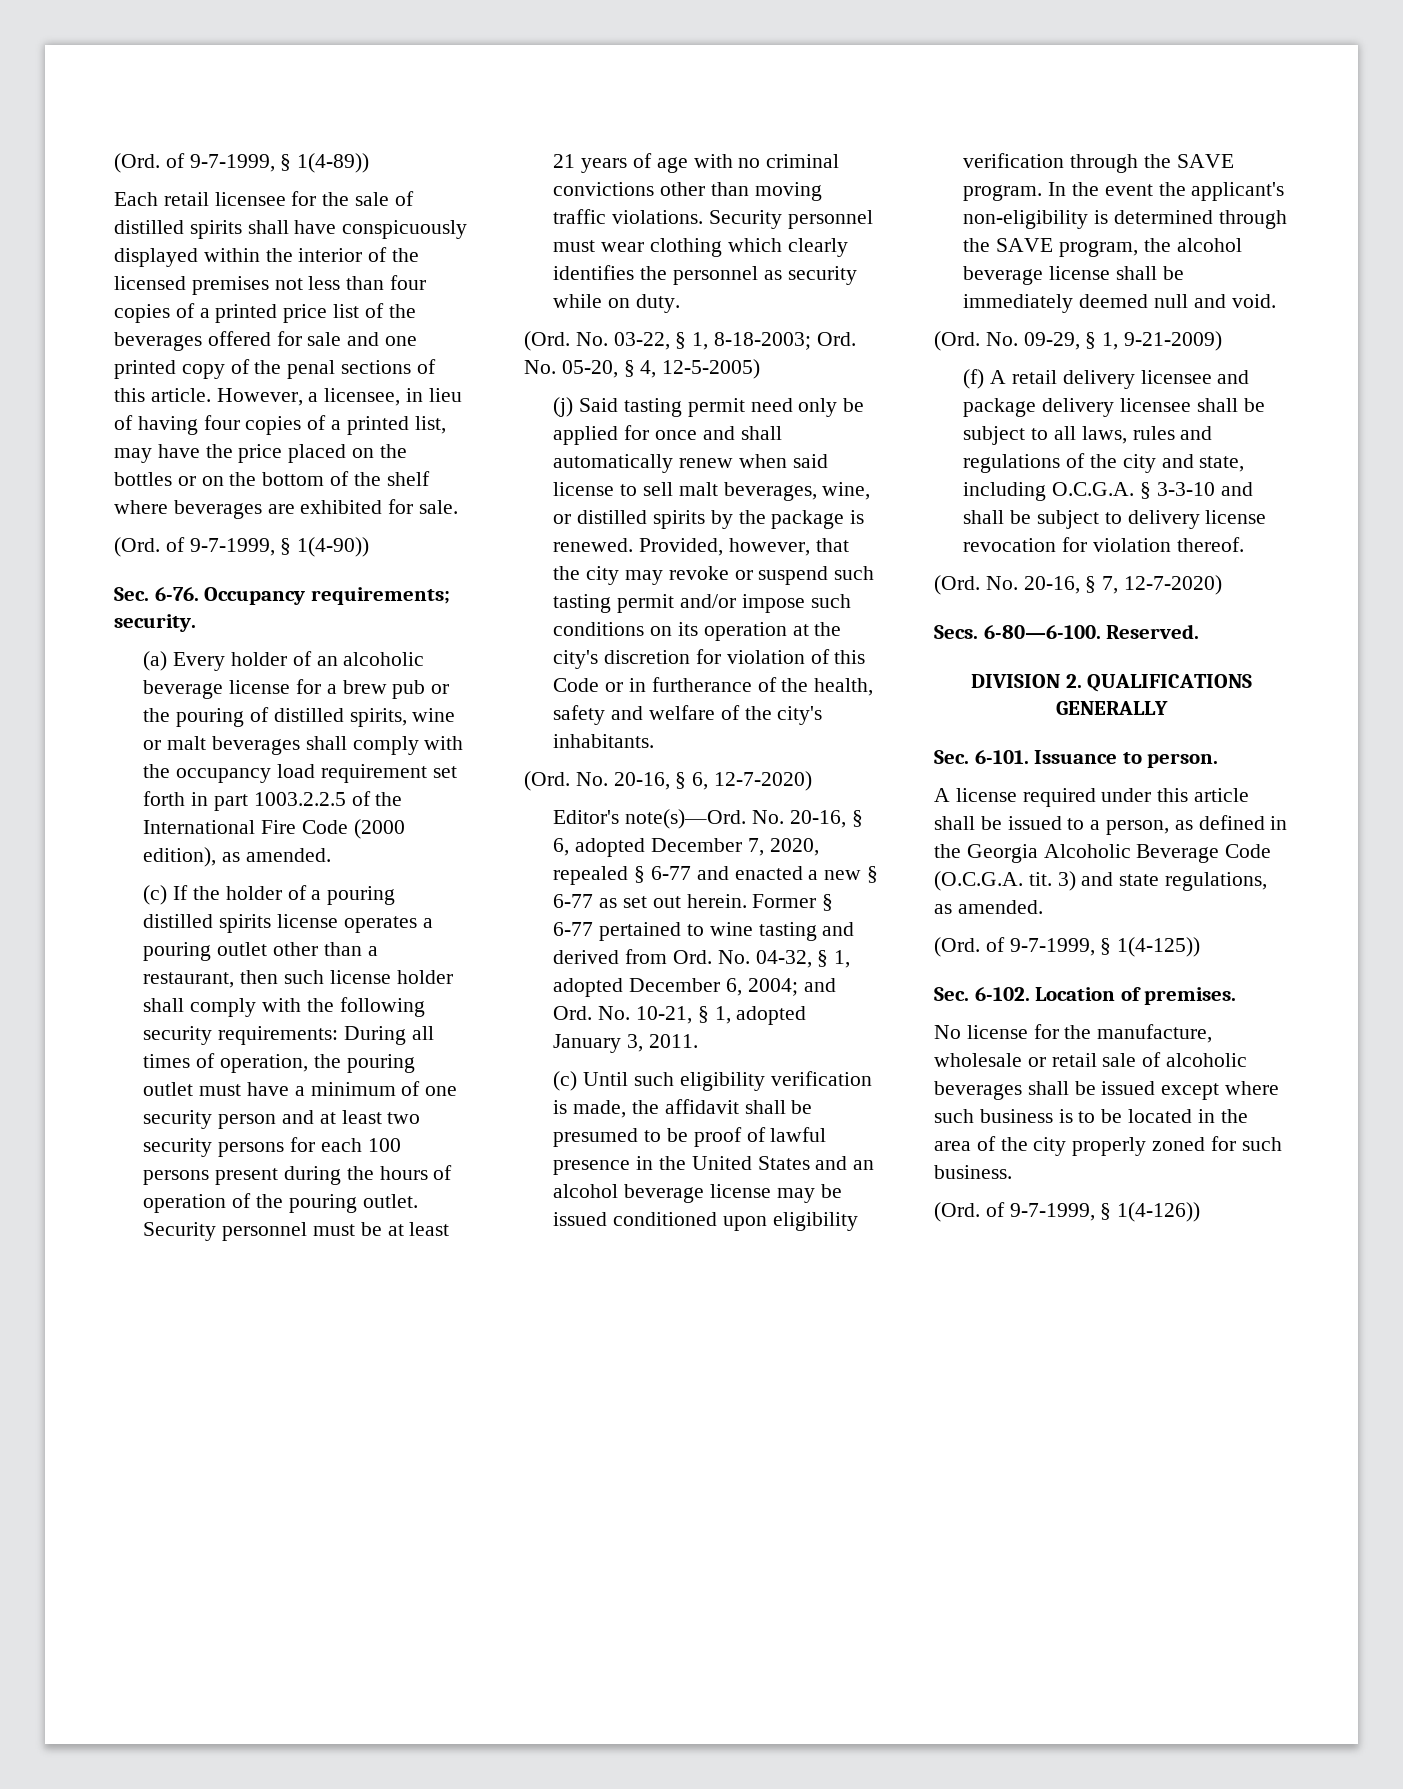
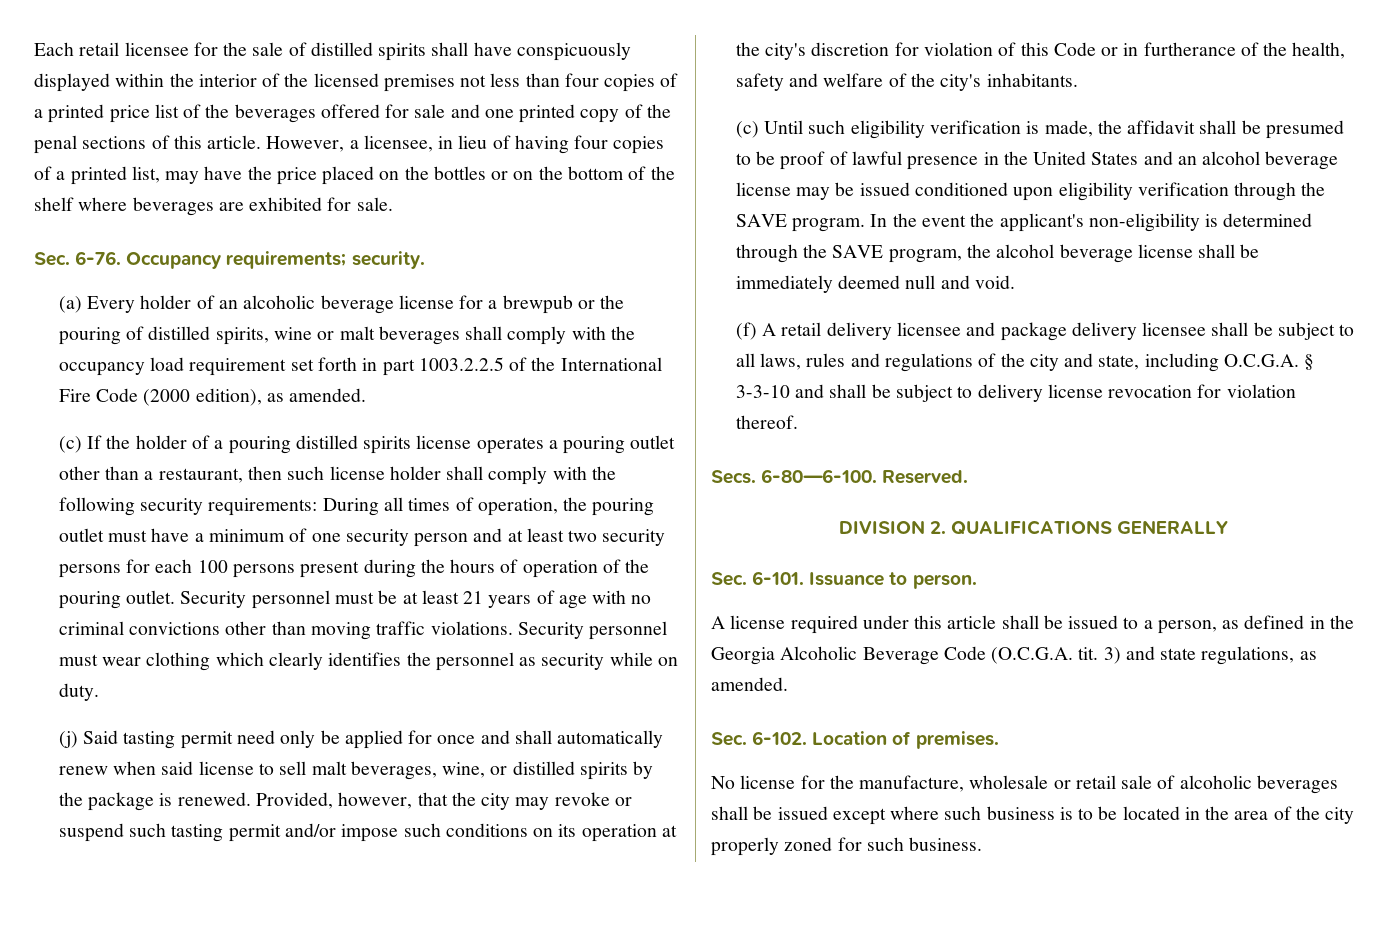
[114,153,370,173] (Ord. of 9-7-1999, § 1(4-89)) // -> (34, 49) none
[114,537,370,557] // (Ord. of 9-7-1999, § 1(4-90)) -> (393, 204) none
[342,680,426,699] brew pub -> [502,295,573,314] brewpub
[524,331,856,351] [524,359,761,379] // (Ord. No. 03-22, § 1, 8-18-2003; Ord. No. 05-20, § 4, 12-5-2005) -> (99, 692) none
[524,771,813,791] [553,809,863,829] [553,838,819,857] [553,866,879,885] [553,894,834,911] [553,922,855,941] [553,949,851,968] [553,978,836,997] [553,1006,807,1025] [553,1034,699,1053] // (Ord. No. 20-16, § 6, 12-7-2020) // Editor's note(s)—Ord. No. 20-16, § 6, adopted December 7, 2020, repealed § 6-77 and enacted a new § 6-77 as set out herein. Former § 6-77 pertained to wine tasting and derived from Ord. No. 04-32, § 1, adopted December 6, 2004; and Ord. No. 10-21, § 1, adopted January 3, 2011. -> (1078, 80) none
[934,331,1223,351] // (Ord. No. 09-29, § 1, 9-21-2009) -> (1016, 282) none
[934,575,1223,595] // (Ord. No. 20-16, § 7, 12-7-2020) -> (798, 422) none
[934,937,1201,957] // (Ord. of 9-7-1999, § 1(4-125)) -> (788, 684) none
[934,1202,1201,1222] // (Ord. of 9-7-1999, § 1(4-126)) -> (983, 844) none

